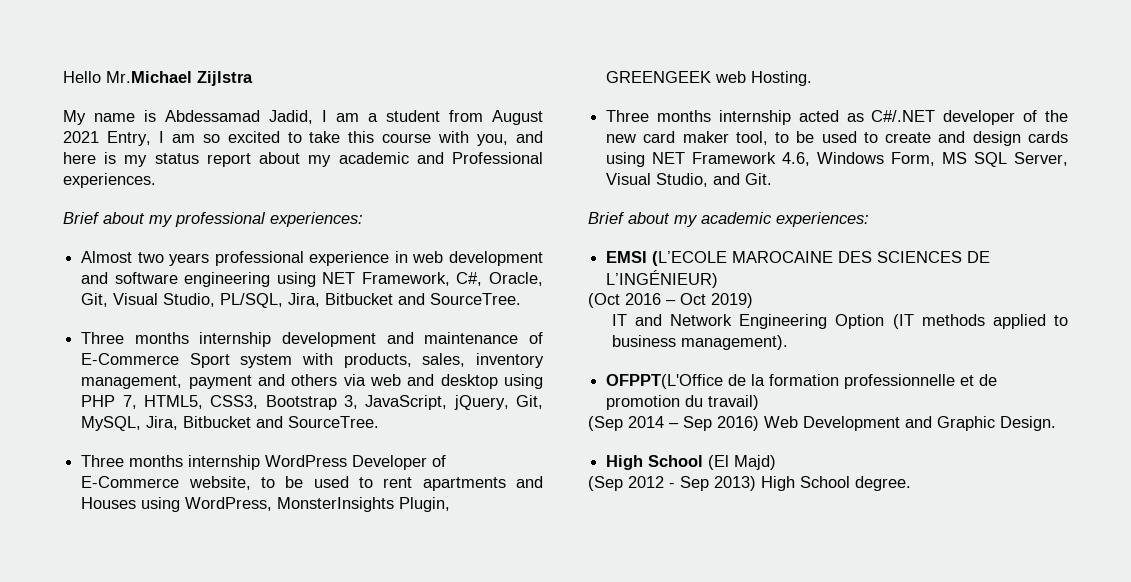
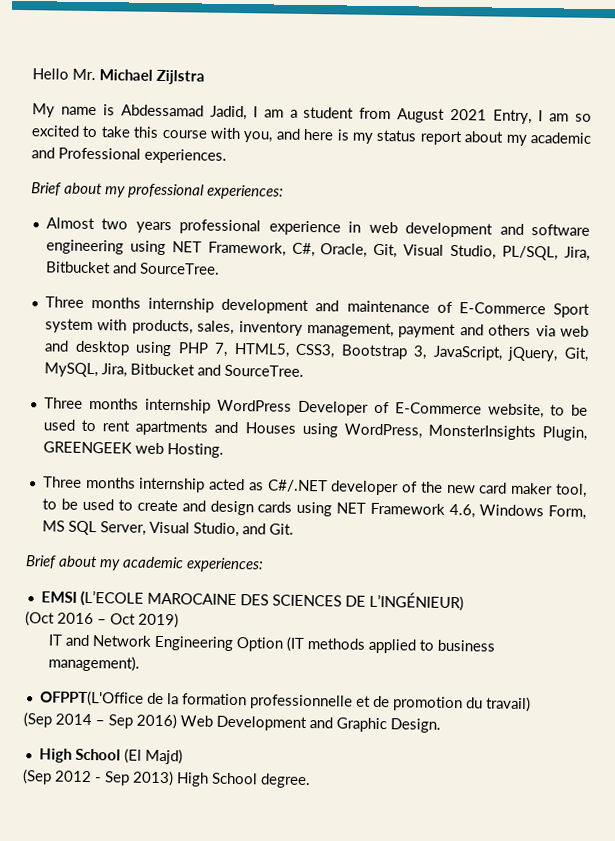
[106,71,192,83] Mr.Michael -> [72,68,153,81] Mr. Michael

